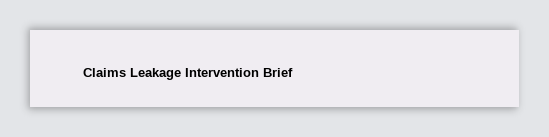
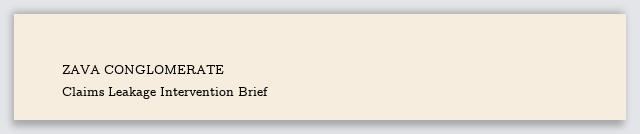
(83, 72) none -> [62,65,224,74] ZAVA CONGLOMERATE //

